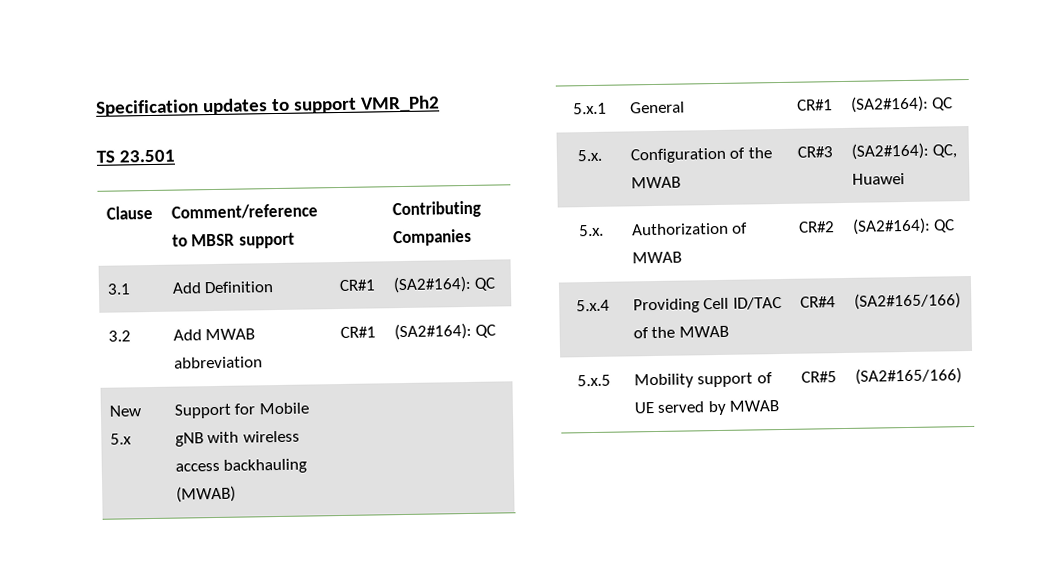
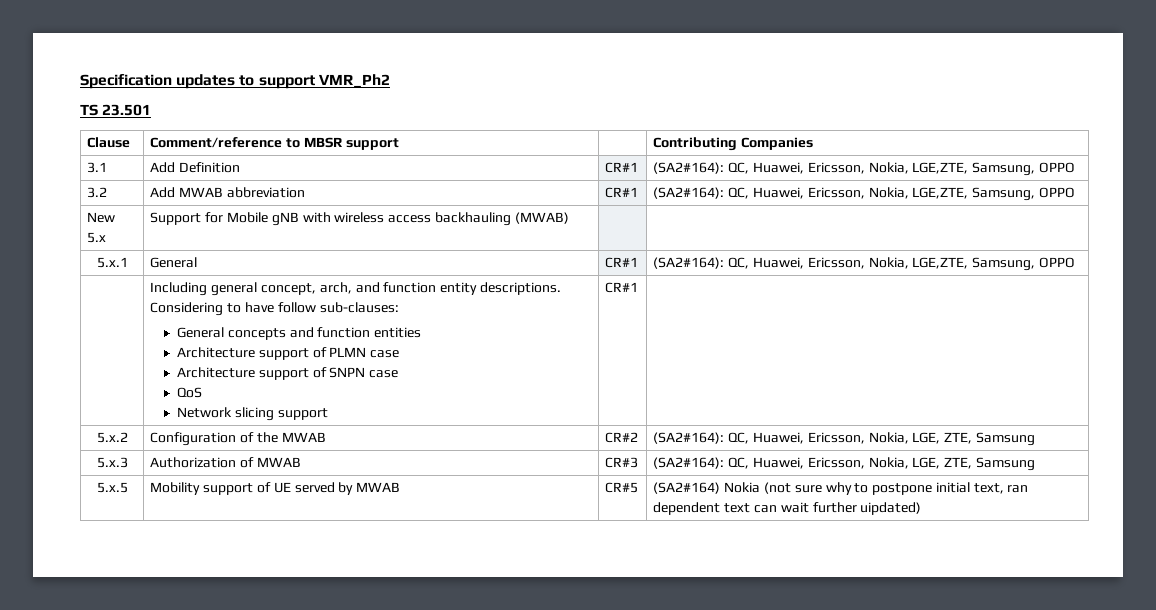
[474,277,497,291] QC -> [728,162,1075,176] QC, Huawei, Ericsson, Nokia, LGE,ZTE, Samsung, OPPO
[475,324,497,338] QC -> [728,187,1075,201] QC, Huawei, Ericsson, Nokia, LGE,ZTE, Samsung, OPPO
[932,97,954,111] [577,149,602,162] QC // 5.x. -> [728,257,1075,271] [150,282,561,296] [150,302,399,316] [177,327,422,340] [177,347,400,360] [177,367,399,380] [177,387,203,398] [177,407,328,421] [605,282,639,293] [96,432,128,443] QC, Huawei, Ericsson, Nokia, LGE,ZTE, Samsung, OPPO // | Including general concept, arch, and function entity descriptions. Considering to have follow sub-clauses: // General concepts and function entities // Architecture support of PLMN case // Architecture support of SNPN case // QoS // Network slicing support | CR#1 | // 5.x.2
[797,146,834,158] [851,142,958,160] [852,173,906,185] [579,224,604,237] CR#3 | (SA2#164): QC, Huawei // 5.x. -> [605,432,639,443] [653,432,1035,446] [96,457,128,468] CR#2 | (SA2#164): QC, Huawei, Ericsson, Nokia, LGE, ZTE, Samsung // 5.x.3
[798,221,836,233] [852,217,956,235] [575,299,610,312] [633,296,782,314] [633,325,729,339] [800,296,837,308] [854,292,962,310] CR#2 | (SA2#164): QC // 5.x.4 | Providing Cell ID/TAC of the MWAB | CR#4 | (SA2#165/166) -> [605,457,639,468] [653,457,1035,471] CR#3 | (SA2#164): QC, Huawei, Ericsson, Nokia, LGE, ZTE, Samsung
[855,367,963,385] (SA2#165/166) -> [653,482,1029,495] [653,502,922,515] (SA2#164) Nokia (not sure why to postpone initial text, ran dependent text can wait further uipdated)

